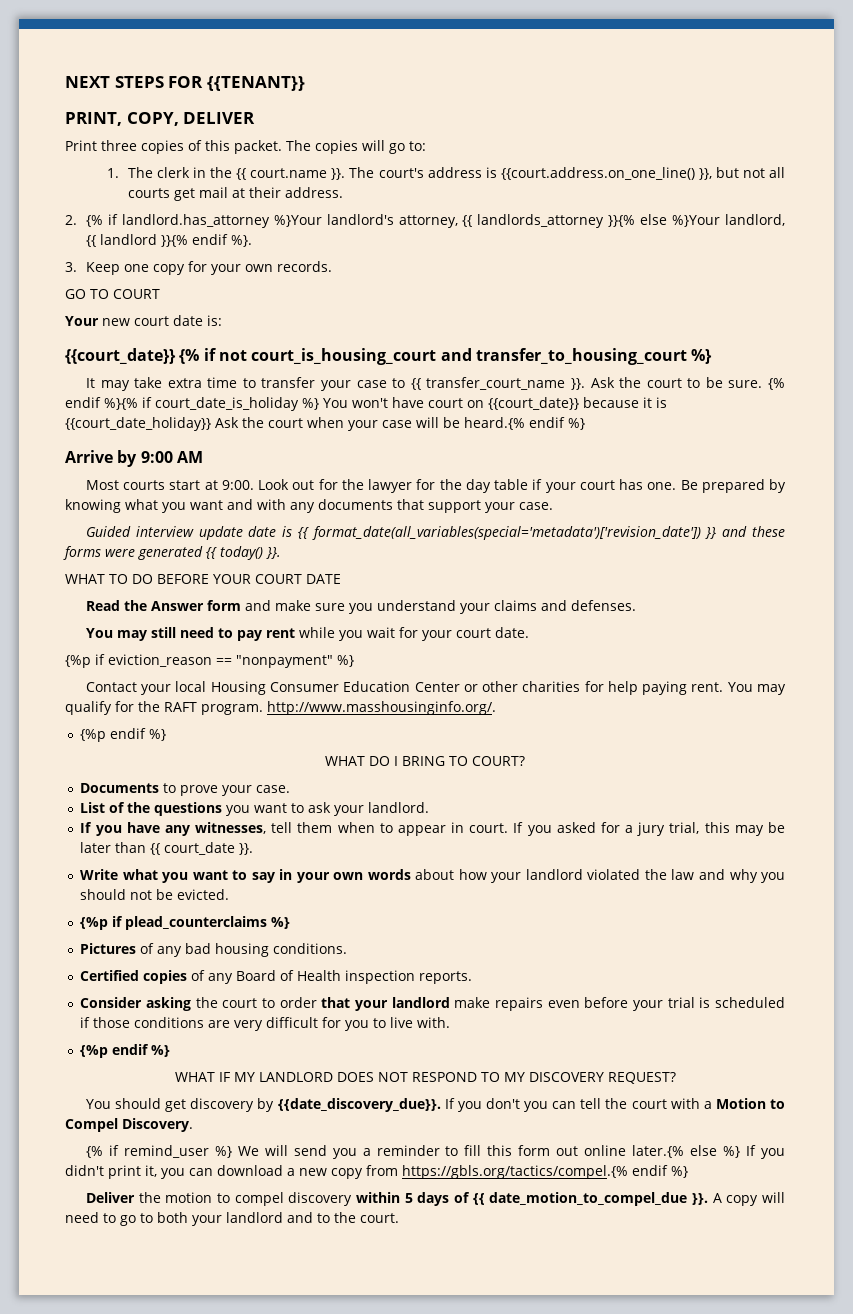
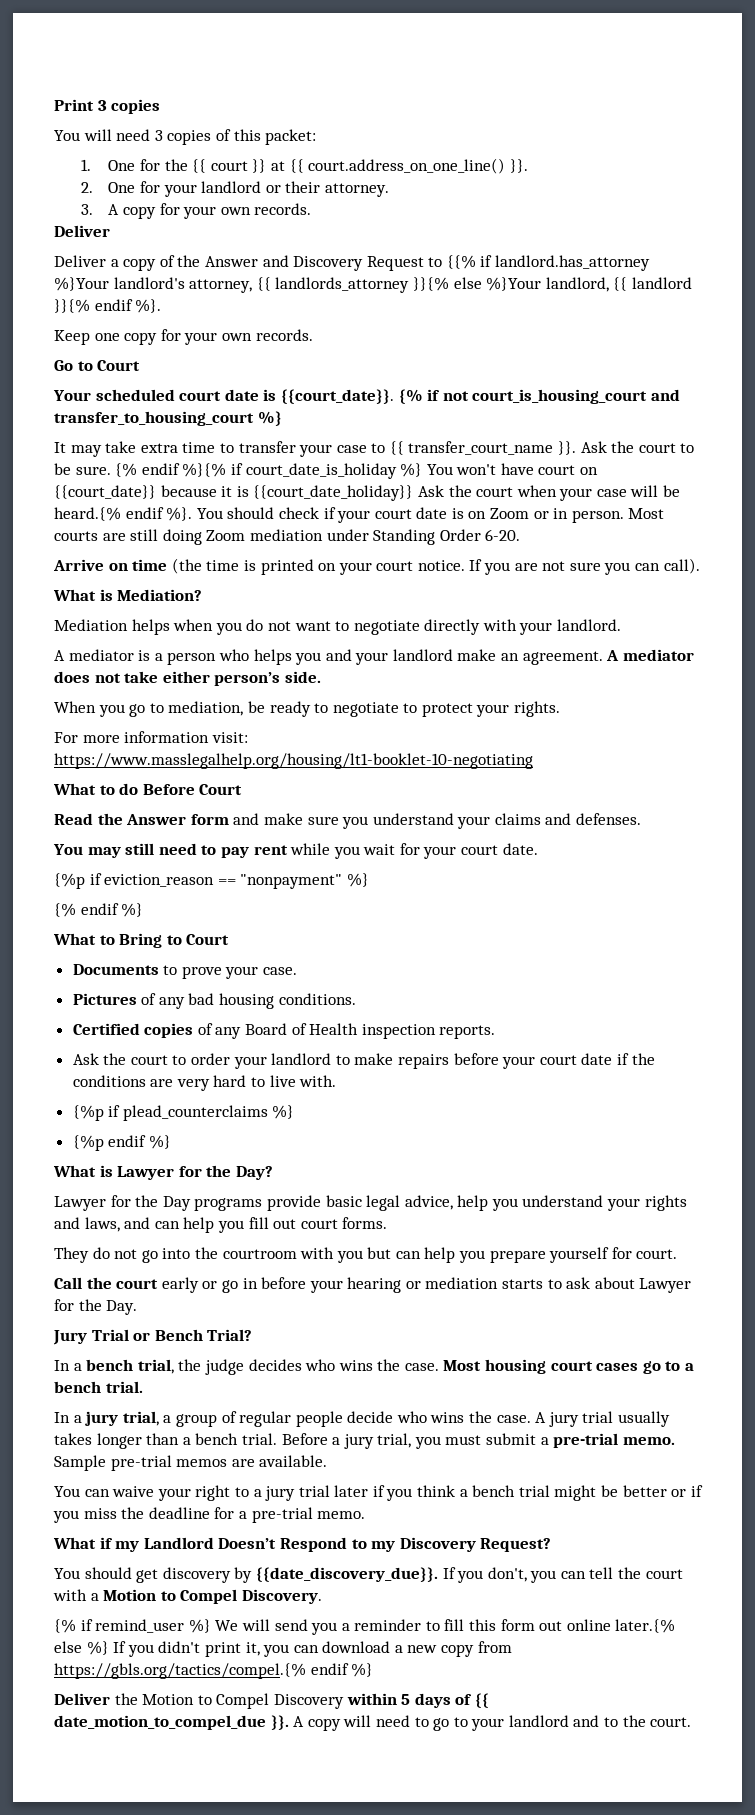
[65,76,305,91] [65,112,256,126] [65,140,426,154] [106,167,785,180] [127,187,343,201] [65,215,103,227] NEXT STEPS FOR {{TENANT}} // PRINT, COPY, DELIVER // Print three copies of this packet. The copies will go to: // 1. The clerk in the {{ court.name }}. The court's address is {{court.address.on_one_line() }}, but not all courts get mail at their address. // 2. {% -> [54,99,161,114] [54,129,317,145] [81,158,528,174] [81,181,389,197] [81,203,312,219] [54,225,110,237] [54,255,476,271] Print 3 copies // You will need 3 copies of this packet: // 1. One for the {{ court }} at {{ court.address_on_one_line() }}. // 2. One for your landlord or their attorney. // 3. A copy for your own records. // Deliver // Deliver a copy of the Answer and Discovery Request to {{%
[65,262,77,272] 3. -> (162, 306) none
[65,289,160,299] GO TO COURT -> [54,360,141,371] Go to Court
[102,315,222,326] [65,348,176,364] new court date is: // {{court_date}} -> [95,389,394,404] scheduled court date is {{court_date}}.
[568,418,585,430] [65,450,203,467] [85,479,786,493] [65,499,553,513] [85,526,785,540] [63,546,281,560] [65,574,341,584] %} // Arrive by 9:00 AM // Most courts start at 9:00. Look out for the lawyer for the day table if your court has one. Be prepared by knowing what you want and with any documents that support your case. // Guided interview update date is {{ format_date(all_variables(special='metadata')['revision_date']) }} and these forms were generated {{ today() }}. // WHAT TO DO BEFORE YOUR COURT DATE -> [166,507,665,523] [54,529,521,545] [53,558,700,575] [53,589,203,601] [54,619,622,635] [54,649,694,665] [54,671,321,686] [54,701,561,717] [54,731,248,743] [54,753,533,769] [53,783,243,795] %}. You should check if your court date is on Zoom or in person. Most courts are still doing Zoom mediation under Standing Order 6-20. // Arrive on time (the time is printed on your court notice. If you are not sure you can call). // What is Mediation? // Mediation helps when you do not want to negotiate directly with your landlord. // A mediator is a person who helps you and your landlord make an agreement. A mediator does not take either person’s side. // When you go to mediation, be ready to negotiate to protect your rights. // For more information visit: https://www.masslegalhelp.org/housing/lt1-booklet-10-negotiating // What to do Before Court
[85,681,786,695] [65,701,496,715] [80,728,167,742] [325,756,525,766] Contact your local Housing Consumer Education Center or other charities for help paying rent. You may qualify for the RAFT program. http://www.masshousinginfo.org/. // {%p endif %} // WHAT DO I BRING TO COURT? -> [54,903,144,917] [53,933,230,948] {% endif %} // What to Bring to Court
[80,802,430,816] [80,822,786,836] [80,842,254,855] [80,869,786,883] [80,889,230,900] [80,916,291,930] // List of the questions you want to ask your landlord. // If you have any witnesses, tell them when to appear in court. If you asked for a jury trial, this may be later than {{ court_date }}. // Write what you want to say in your own words about how your landlord violated the law and why you should not be evicted. // {%p if plead_counterclaims %} -> (298, 971) none
[80,997,192,1011] Consider asking -> [72,1053,99,1065] Ask
[321,997,450,1011] that your landlord -> [233,1053,350,1069] your landlord to
[547,997,786,1011] [80,1017,370,1031] even before your trial is scheduled if those conditions are very difficult for you -> [453,1053,655,1069] [72,1075,247,1091] before your court date if the conditions are very hard
[80,1044,171,1058] [174,1072,676,1084] // {%p endif %} // WHAT IF MY LANDLORD DOES NOT RESPOND TO MY DISCOVERY REQUEST? -> [72,1105,295,1121] [72,1135,171,1151] [53,1165,273,1180] [54,1195,687,1211] [54,1217,388,1233] [54,1247,678,1263] [54,1277,692,1293] [54,1299,138,1315] [53,1329,253,1345] [54,1359,695,1375] [54,1381,143,1393] [54,1411,671,1427] [54,1433,675,1449] [54,1455,328,1471] [54,1485,703,1501] [53,1507,366,1523] [53,1537,552,1552] // {%p if plead_counterclaims %} // {%p endif %} // What is Lawyer for the Day? // Lawyer for the Day programs provide basic legal advice, help you understand your rights and laws, and can help you fill out court forms. // They do not go into the courtroom with you but can help you prepare yourself for court. // Call the court early or go in before your hearing or mediation starts to ask about Lawyer for the Day. // Jury Trial or Bench Trial? // In a bench trial, the judge decides who wins the case. Most housing court cases go to a bench trial. // In a jury trial, a group of regular people decide who wins the case. A jury trial usually takes longer than a bench trial. Before a jury trial, you must submit a pre-trial memo. Sample pre-trial memos are available. // You can waive your right to a jury trial later if you think a bench trial might be better or if you miss the deadline for a pre-trial memo. // What if my Landlord Doesn’t Respond to my Discovery Request?
[485,1098,520,1109] don't -> [487,1567,527,1582] don't,
[165,1192,353,1206] motion to compel discovery -> [142,1693,344,1709] Motion to Compel Discovery
[157,1212,188,1223] both -> (468, 1722) none

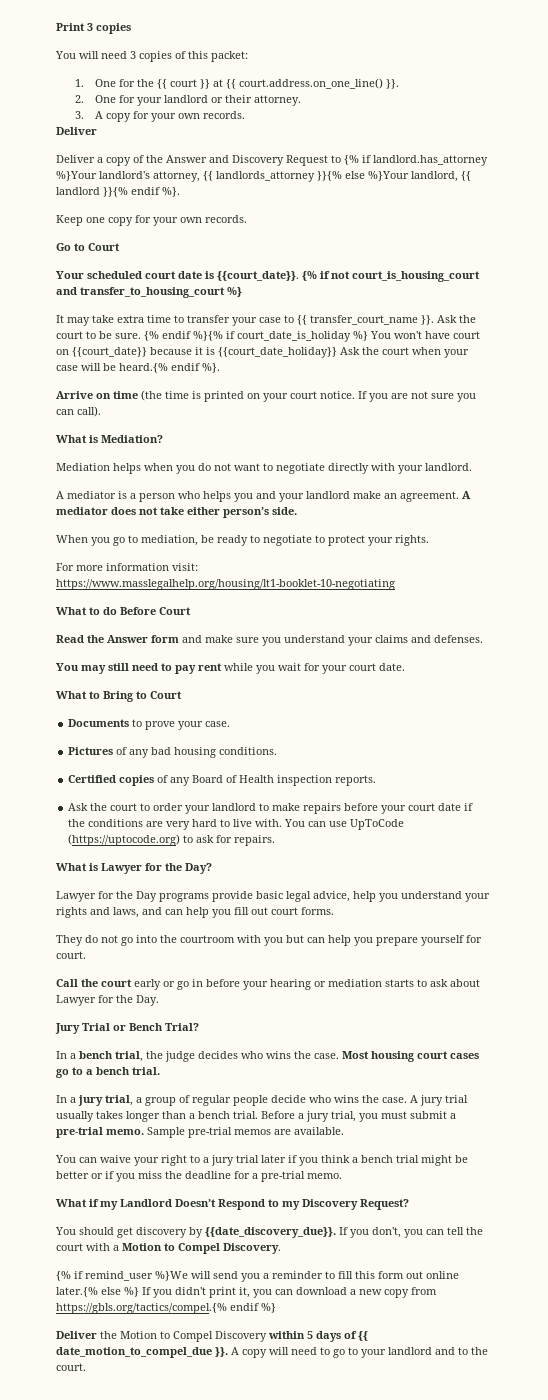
[308,158,506,174] court.address_on_one_line() -> [238,78,383,89] court.address.on_one_line()
[446,255,476,269] {{% -> [344,155,359,165] {%
[196,507,665,523] [54,529,521,545] You should check if your court date is on Zoom or in person. Most courts are still doing Zoom mediation under Standing Order 6-20. -> (220, 368) none
[54,873,369,889] [54,903,144,917] // {%p if eviction_reason == "nonpayment" %} // {% endif %} -> (405, 667) none
[72,1105,295,1121] [72,1135,171,1151] // {%p if plead_counterclaims %} // {%p endif %} -> [284,819,405,830] [68,834,276,846] You can use UpToCode (https://uptocode.org) to ask for repairs.
[188,1619,239,1633] %} We -> [155,1271,188,1281] %}We

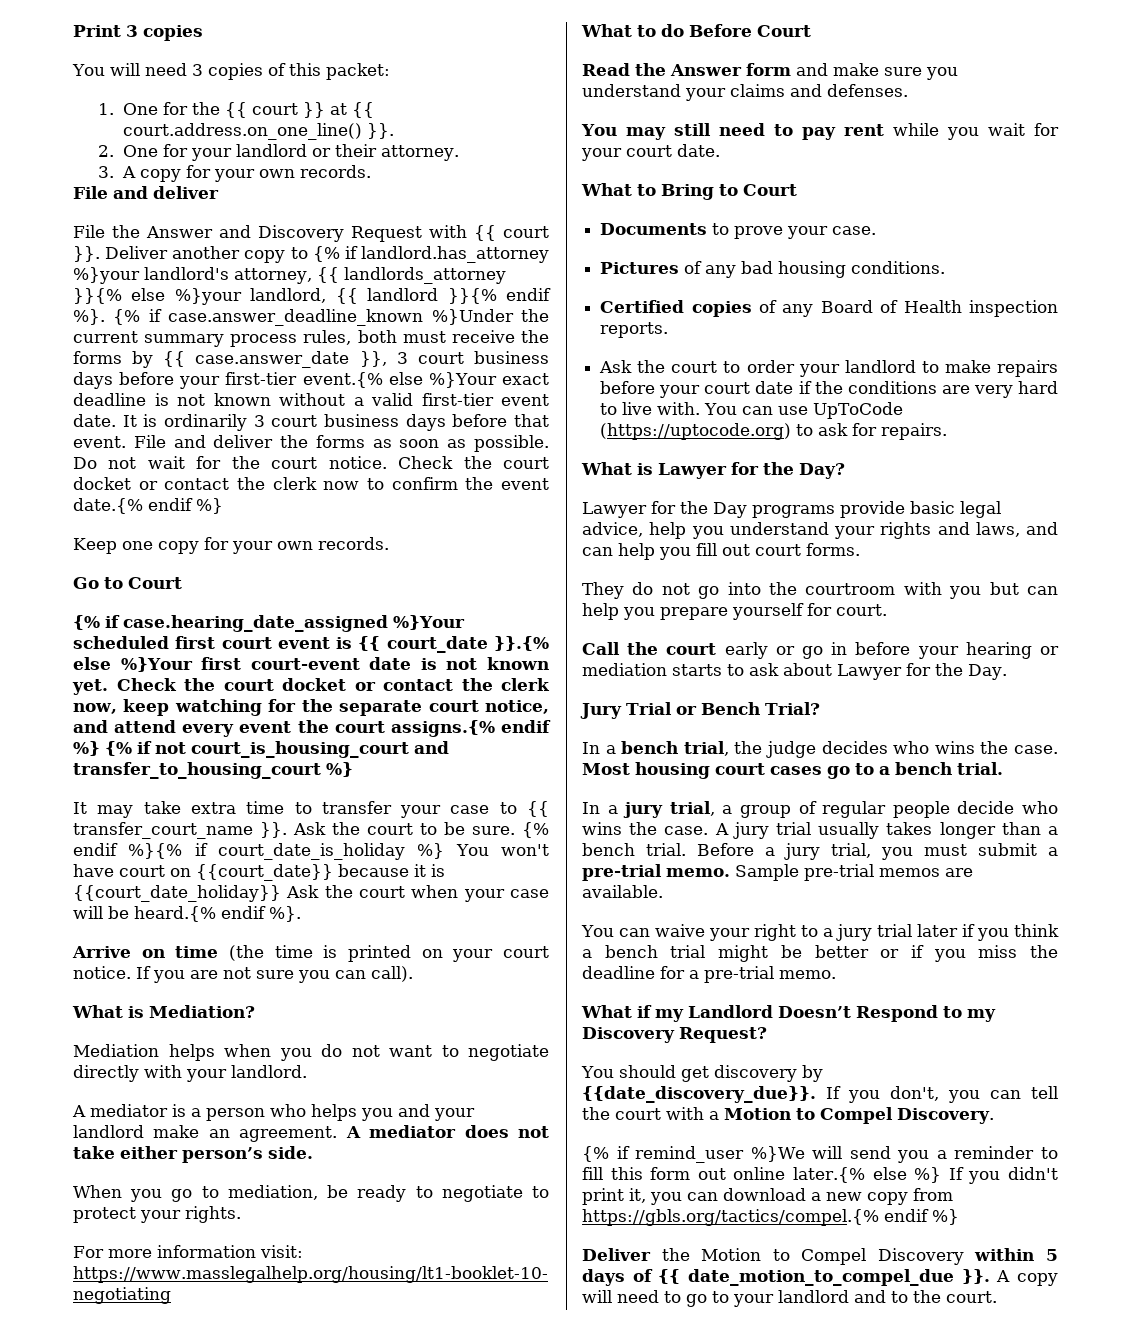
[56,127,97,135] [56,155,144,166] Deliver // Deliver a copy of -> [73,186,219,199] [73,225,105,238] File and deliver // File
(328, 160) none -> [429,225,549,241] [73,246,286,263] with {{ court }}. Deliver another copy
[56,171,97,181] %}Your -> [73,267,140,284] %}your
[368,171,409,181] %}Your -> [174,288,242,305] %}your
(180, 192) none -> [113,309,549,326] [73,330,550,347] [73,351,550,368] [73,372,549,389] [73,393,549,406] [73,414,549,431] [73,435,549,452] [73,456,549,469] [73,477,549,490] [73,498,223,514] {% if case.answer_deadline_known %}Under the current summary process rules, both must receive the forms by {{ case.answer_date }}, 3 court business days before your first-tier event.{% else %}Your exact deadline is not known without a valid first-tier event date. It is ordinarily 3 court business days before that event. File and deliver the forms as soon as possible. Do not wait for the court notice. Check the court docket or contact the clerk now to confirm the event date.{% endif %}
[56,271,299,281] Your scheduled court date is {{court_date}}. -> [73,615,465,632] [73,636,549,653] [73,657,549,672] [72,678,550,695] [73,699,549,716] [73,720,551,737] [73,741,100,756] {% if case.hearing_date_assigned %}Your scheduled first court event is {{ court_date }}.{% else %}Your first court-event date is not known yet. Check the court docket or contact the clerk now, keep watching for the separate court notice, and attend every event the court assigns.{% endif %}

